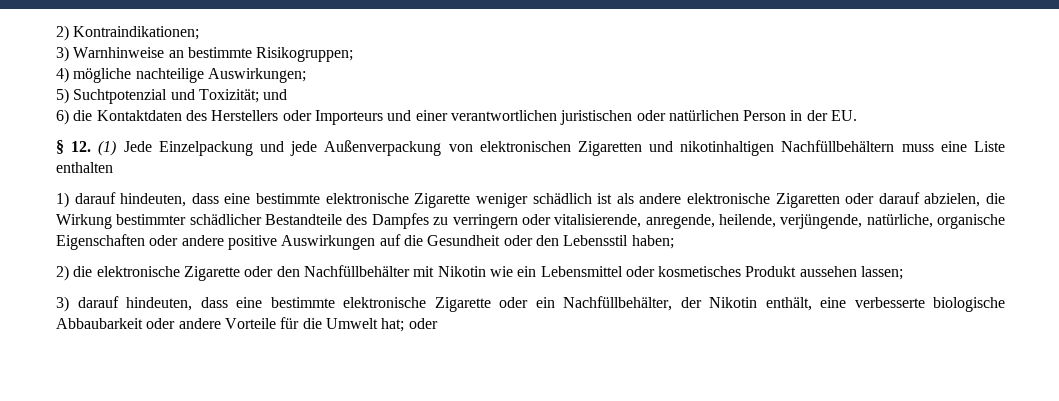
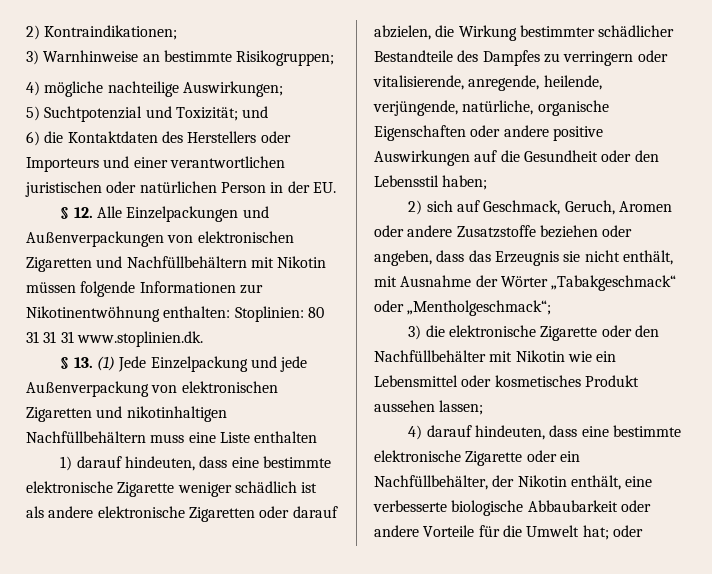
(92, 146) none -> [97,206,269,222] [26,231,294,247] [26,256,327,272] [26,281,263,297] [26,306,324,322] [26,331,203,347] [60,357,93,369] Alle Einzelpackungen und Außenverpackungen von elektronischen Zigaretten und Nachfüllbehältern mit Nikotin müssen folgende Informationen zur Nikotinentwöhnung enthalten: Stoplinien: 80 31 31 31 www.stoplinien.dk. // § 13.
(69, 273) none -> [426,200,673,215] [374,225,633,238] [374,250,673,266] [374,275,677,291] [374,300,552,316] [408,325,422,340] sich auf Geschmack, Geruch, Aromen oder andere Zusatzstoffe beziehen oder angeben, dass das Erzeugnis sie nicht enthält, mit Ausnahme der Wörter „Tabakgeschmack“ oder „Mentholgeschmack“; // 3)
[56,296,69,312] 3) -> [408,425,423,440] 4)

